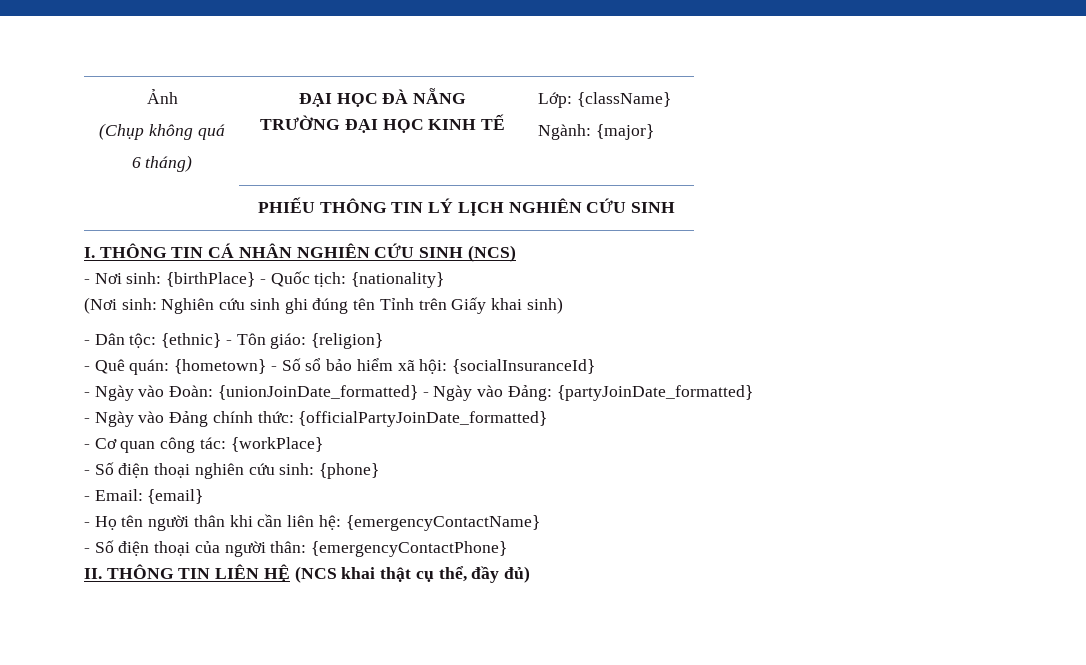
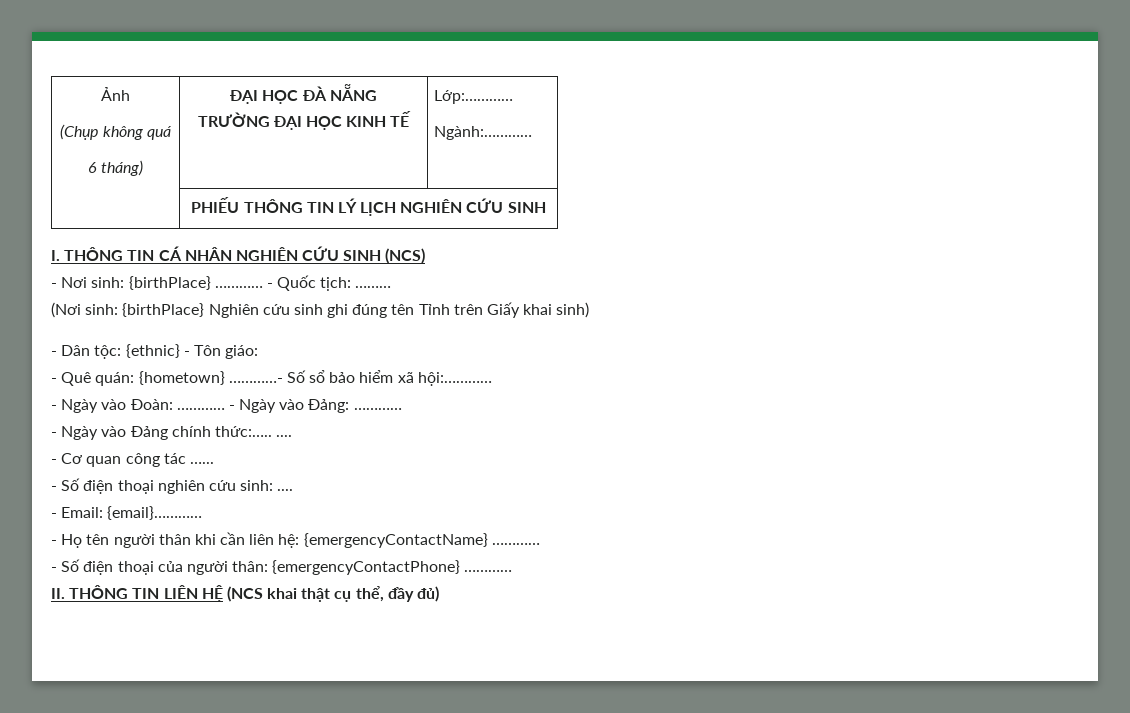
[538,92,671,108] [538,124,654,140] Lớp: {className} // Ngành: {major} -> [434,90,514,104] [434,126,533,140] Lớp:………… // Ngành:…………
(256, 279) none -> [214,286,263,288] …………
[351,272,445,288] {nationality} -> [355,286,392,288] ………
(157, 304) none -> [122,303,205,317] {birthPlace}
[311,333,384,349] {religion} -> (259, 352) none
[270,366,277,371] - -> [228,378,283,383] …………-
[419,359,595,374] hội: {socialInsuranceId} -> [417,372,492,386] hội:…………
[217,385,418,400] {unionJoinDate_formatted} -> [176,408,225,410] …………
[556,385,753,401] {partyJoinDate_formatted} -> [353,408,402,410] …………
[257,411,548,427] thức: {officialPartyJoinDate_formatted} -> [214,426,293,437] thức:….. ....
[199,437,323,452] tác: {workPlace} -> [163,453,214,464] tác …...
[319,463,380,479] {phone} -> [277,489,294,491] ....
[147,489,204,504] {email} -> [107,506,203,520] {email}…………
(540, 523) none -> [491,543,540,545] …………
(508, 549) none -> [464,570,513,572] …………

